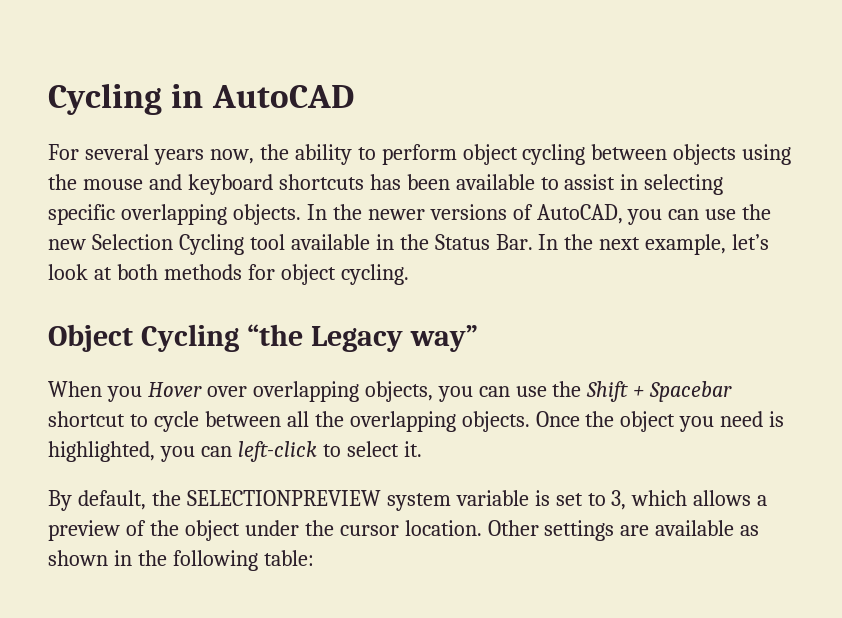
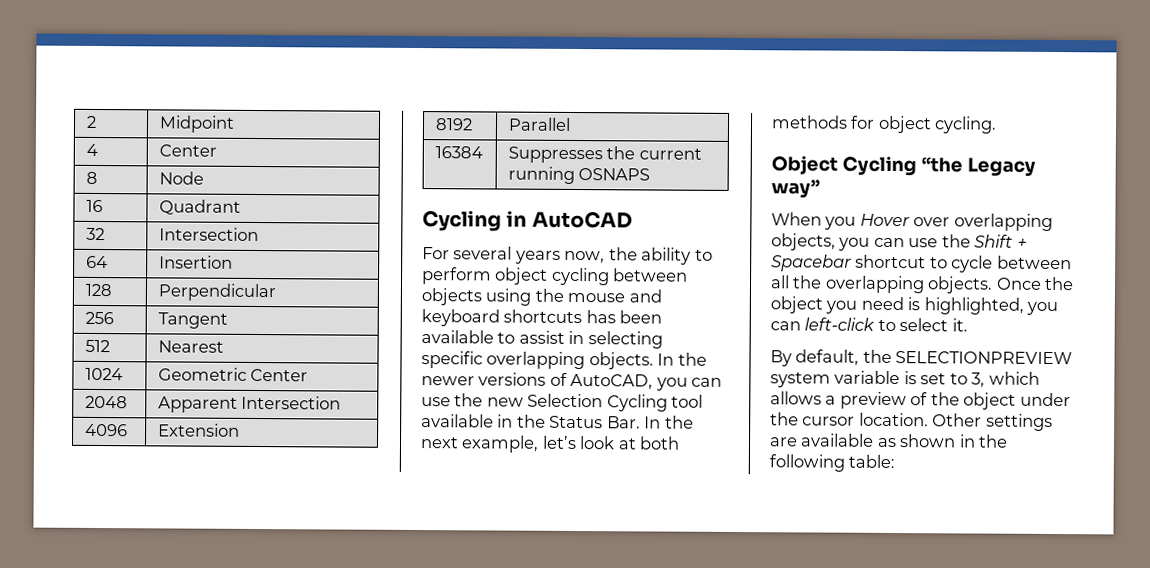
(48, 99) none -> [85,115,97,128] [158,115,235,133] [85,143,98,156] [158,144,217,157] [85,171,98,184] [158,171,204,185] [85,199,103,213] [158,199,241,215] [85,227,105,241] [158,227,259,242] [85,255,108,269] [158,255,233,269] [84,283,112,297] [157,283,276,302] [84,311,114,325] [157,312,228,329] [84,339,110,353] [157,340,224,353] [84,367,123,381] [157,367,309,382] [84,395,128,409] [157,395,342,413] [84,423,128,437] [157,423,240,437] [434,118,473,131] [507,117,571,131] [434,146,483,159] [507,146,702,164] [507,166,651,184] 2 | Midpoint // 4 | Center // 8 | Node // 16 | Quadrant // 32 | Intersection // 64 | Insertion // 128 | Perpendicular // 256 | Tangent // 512 | Nearest // 1024 | Geometric Center // 2048 | Apparent Intersection // 4096 | Extension // 8192 | Parallel // 16384 | Suppresses the current running OSNAPS //

